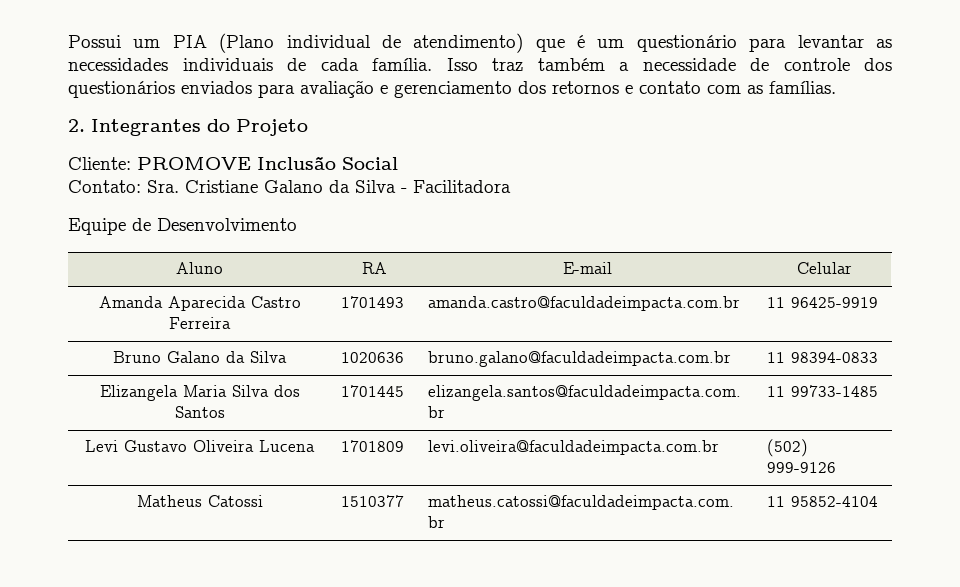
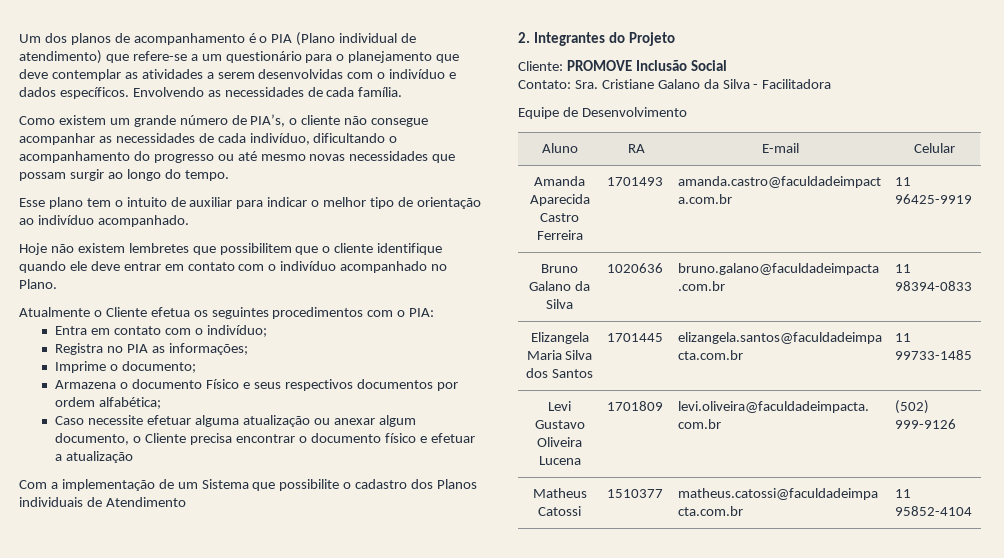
[68,35,161,48] Possui um -> [19,33,268,45] Um dos planos de acompanhamento é o
[577,35,586,48] é -> [132,51,198,61] refere-se a
[797,35,892,48] [68,58,273,71] levantar as necessidades individuais -> [336,51,460,63] [19,69,457,81] [19,87,304,99] o planejamento que deve contemplar as atividades a serem desenvolvidas com o indivíduo e dados específicos. Envolvendo as necessidades
[446,58,892,71] [68,80,836,98] Isso traz também a necessidade de controle dos questionários enviados para avaliação e gerenciamento dos retornos e contato com as famílias. -> [19,114,429,127] [19,133,398,145] [19,151,456,163] [19,169,229,181] [19,197,481,209] [19,215,189,227] [19,243,443,255] [19,261,448,273] [19,279,57,289] [19,307,435,319] [55,325,267,337] [55,343,249,355] [55,361,197,373] [55,379,458,391] [55,397,162,409] [55,415,416,427] [55,433,475,445] [55,451,134,463] [19,479,478,491] [19,497,186,507] // Como existem um grande número de PIA’s, o cliente não consegue acompanhar as necessidades de cada indivíduo, dificultando o acompanhamento do progresso ou até mesmo novas necessidades que possam surgir ao longo do tempo. // Esse plano tem o intuito de auxiliar para indicar o melhor tipo de orientação ao indivíduo acompanhado. // Hoje não existem lembretes que possibilitem que o cliente identifique quando ele deve entrar em contato com o indivíduo acompanhado no Plano. // Atualmente o Cliente efetua os seguintes procedimentos com o PIA: // Entra em contato com o indivíduo; // Registra no PIA as informações; // Imprime o documento; // Armazena o documento Físico e seus respectivos documentos por ordem alfabética; // Caso necessite efetuar alguma atualização ou anexar algum documento, o Cliente precisa encontrar o documento físico e efetuar a atualização // Com a implementação de um Sistema que possibilite o cadastro dos Planos individuais de Atendimento

